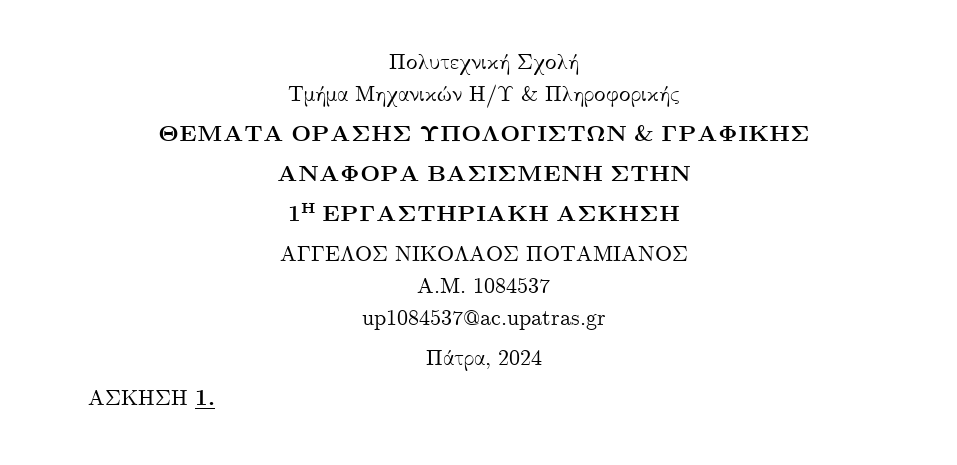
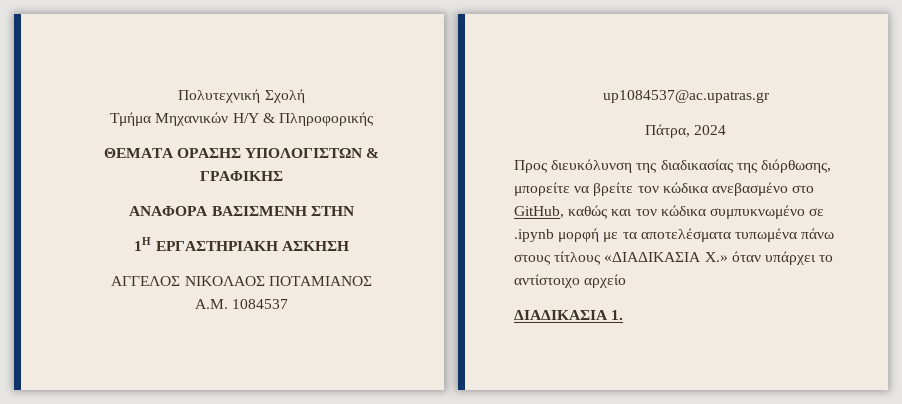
[88,390,188,405] ΑΣΚΗΣΗ -> [514,159,831,173] [514,182,815,196] [514,205,825,219] [514,228,835,242] [514,251,834,265] [514,274,627,288] [514,310,608,320] Προς διευκόλυνση της διαδικασίας της διόρθωσης, μπορείτε να βρείτε τον κώδικα ανεβασμένο στο GitHub, καθώς και τον κώδικα συμπυκνωμένο σε .ipynb μορφή με τα αποτελέσματα τυπωμένα πάνω στους τίτλους «ΔΙΑΔΙΚΑΣΙΑ Χ.» όταν υπάρχει το αντίστοιχο αρχείο // ΔΙΑΔΙΚΑΣΙΑ

